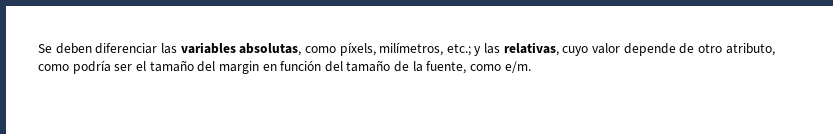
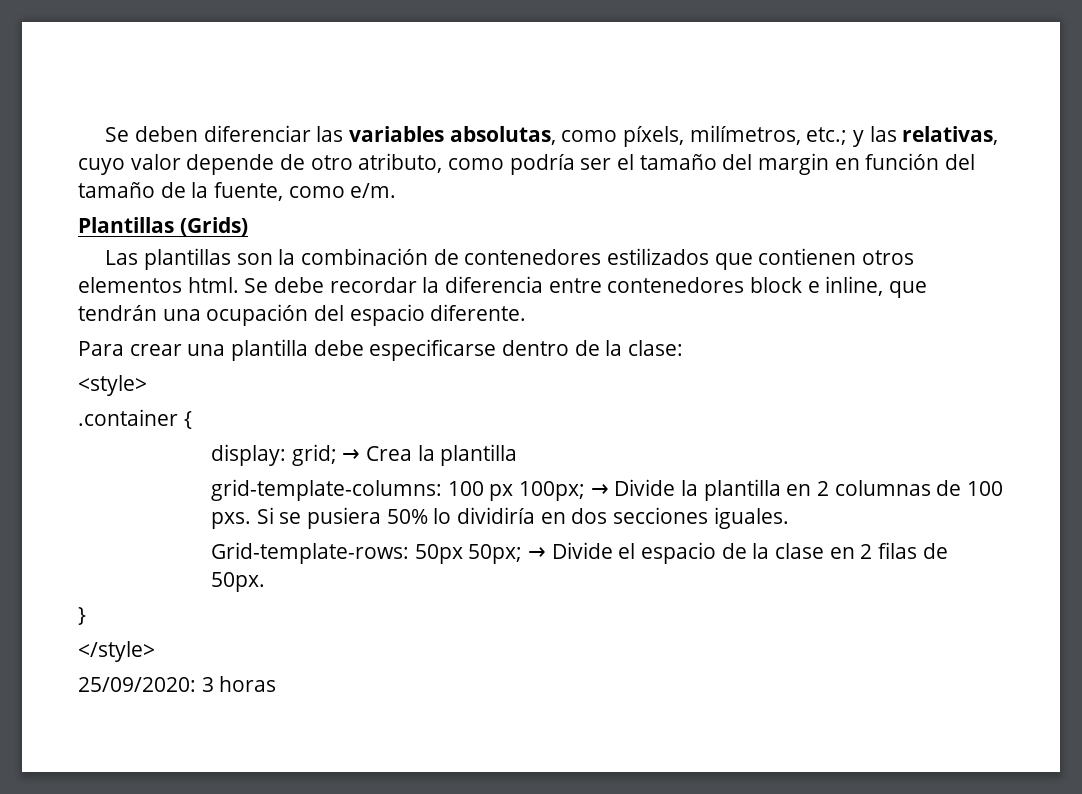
(531, 67) none -> [78,217,248,236] [105,248,915,270] [78,276,928,298] [78,304,527,326] [78,339,684,361] [78,375,147,396] [78,409,192,429] [211,444,518,466] [211,479,1004,501] [211,507,789,529] [211,542,948,564] [211,572,266,592] [78,607,86,625] [78,641,155,662] [78,676,277,692] // Plantillas (Grids) // Las plantillas son la combinación de contenedores estilizados que contienen otros elementos html. Se debe recordar la diferencia entre contenedores block e inline, que tendrán una ocupación del espacio diferente. // Para crear una plantilla debe especificarse dentro de la clase: // <style> // .container { // display: grid; → Crea la plantilla // grid-template-columns: 100 px 100px; → Divide la plantilla en 2 columnas de 100 pxs. Si se pusiera 50% lo dividiría en dos secciones iguales. // Grid-template-rows: 50px 50px; → Divide el espacio de la clase en 2 filas de 50px. // } // </style> // 25/09/2020: 3 horas

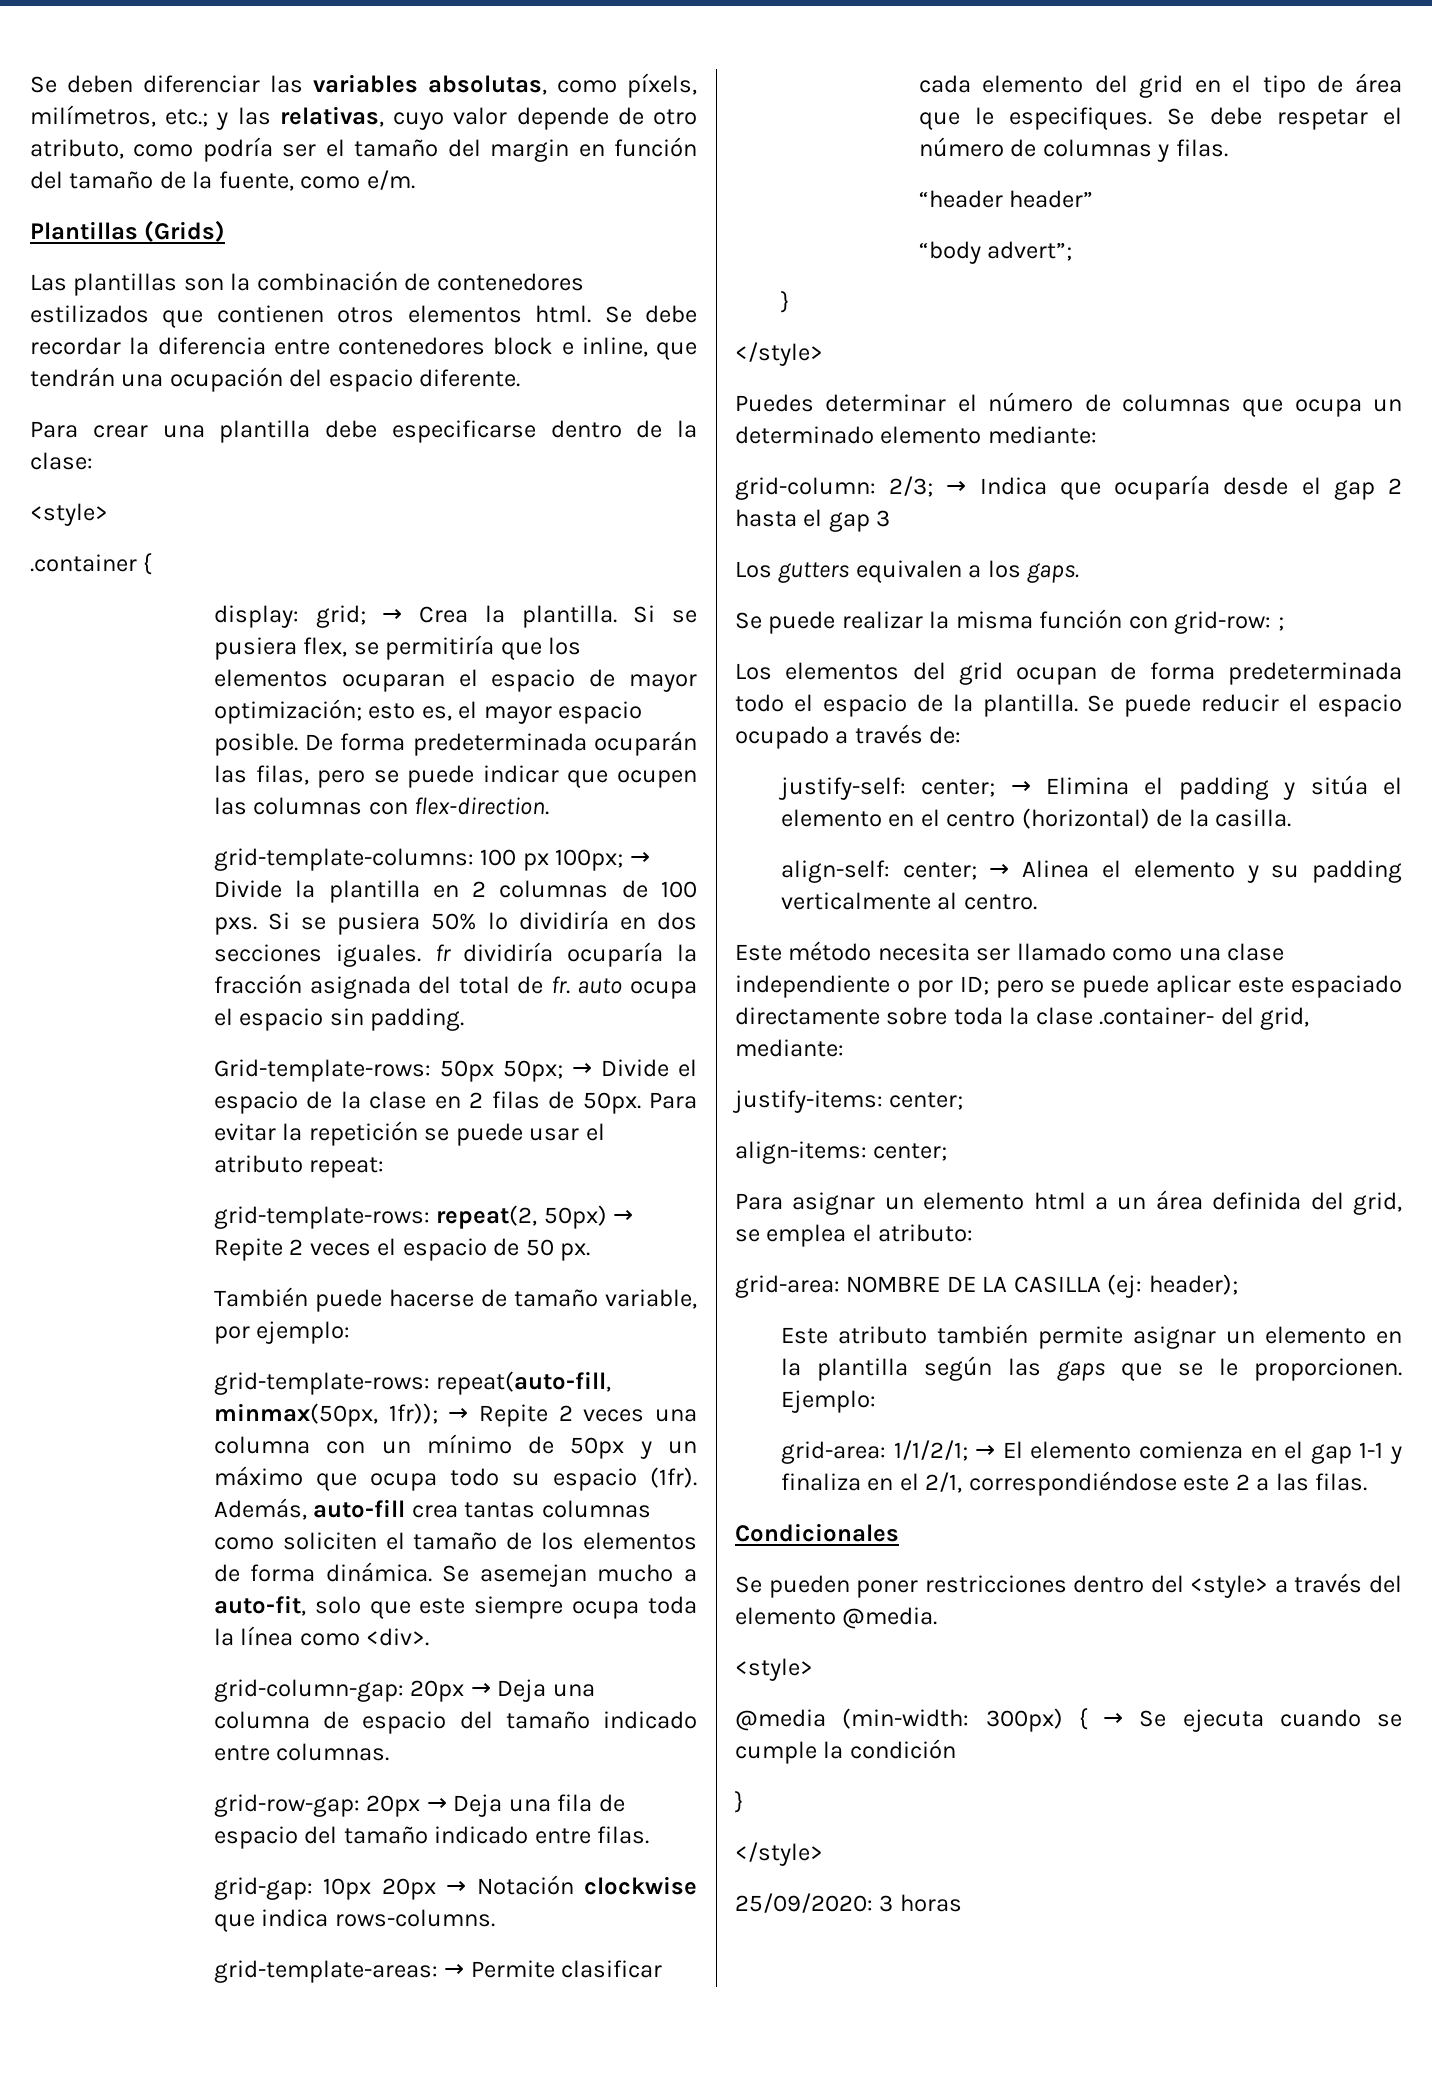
[440,444,518,466] plantilla -> [521,605,698,628] [213,635,582,660] [213,669,697,692] [213,699,643,724] [213,731,697,756] [213,765,697,788] [213,797,550,815] plantilla. Si se pusiera flex, se permitiría que los elementos ocuparan el espacio de mayor optimización; esto es, el mayor espacio posible. De forma predeterminada ocuparán las filas, pero se puede indicar que ocupen las columnas con flex-direction.
(789, 518) none -> [434,942,697,967] [213,974,697,999] [213,1008,465,1031] fr dividiría ocuparía la fracción asignada del total de fr. auto ocupa el espacio sin padding.
(266, 582) none -> [648,1092,697,1109] [213,1121,605,1146] [213,1155,385,1178] [213,1205,634,1229] [213,1238,591,1261] [213,1287,697,1312] [213,1321,351,1344] [213,1371,612,1395] [213,1403,697,1427] [213,1434,698,1459] [213,1466,697,1491] [213,1498,651,1520] [213,1532,698,1550] [213,1562,697,1587] [213,1595,698,1619] [213,1626,430,1646] [213,1679,595,1702] [213,1711,697,1734] [213,1743,390,1761] [213,1794,625,1817] [213,1826,650,1849] [213,1875,697,1900] [213,1909,495,1932] [213,1960,663,1983] [918,73,1402,98] [918,107,1402,130] [918,137,1228,162] [918,190,1094,208] [918,241,1073,264] [780,291,789,313] [735,342,823,366] [735,392,1402,417] [735,426,1097,444] [735,475,1402,500] [735,509,891,532] [735,560,1080,583] [735,609,1284,634] [735,662,1402,685] [735,694,1402,717] [735,724,962,749] [777,775,1402,800] [780,808,1292,829] [780,860,1402,883] [780,892,1037,910] [735,941,1285,961] [735,975,1402,998] [735,1007,1310,1030] [735,1039,844,1057] [732,1090,964,1113] [735,1141,948,1164] [735,1190,1402,1215] [735,1224,974,1247] [735,1274,1238,1298] [780,1324,1402,1349] [780,1356,1402,1381] [780,1390,876,1413] [780,1440,1403,1464] [780,1471,1368,1496] [735,1523,899,1542] [735,1573,1402,1598] [735,1607,938,1629] [735,1658,813,1681] [735,1708,1402,1732] [735,1739,956,1764] Para evitar la repetición se puede usar el atributo repeat: // grid-template-rows: repeat(2, 50px) → Repite 2 veces el espacio de 50 px. // También puede hacerse de tamaño variable, por ejemplo: // grid-template-rows: repeat(auto-fill, minmax(50px, 1fr)); → Repite 2 veces una columna con un mínimo de 50px y un máximo que ocupa todo su espacio (1fr). Además, auto-fill crea tantas columnas como soliciten el tamaño de los elementos de forma dinámica. Se asemejan mucho a auto-fit, solo que este siempre ocupa toda la línea como <div>. // grid-column-gap: 20px → Deja una columna de espacio del tamaño indicado entre columnas. // grid-row-gap: 20px → Deja una fila de espacio del tamaño indicado entre filas. // grid-gap: 10px 20px → Notación clockwise que indica rows-columns. // grid-template-areas: → Permite clasificar cada elemento del grid en el tipo de área que le especifiques. Se debe respetar el número de columnas y filas. // “header header” // “body advert”; // } // </style> // Puedes determinar el número de columnas que ocupa un determinado elemento mediante: // grid-column: 2/3; → Indica que ocuparía desde el gap 2 hasta el gap 3 // Los gutters equivalen a los gaps. // Se puede realizar la misma función con grid-row: ; // Los elementos del grid ocupan de forma predeterminada todo el espacio de la plantilla. Se puede reducir el espacio ocupado a través de: // justify-self: center; → Elimina el padding y sitúa el elemento en el centro (horizontal) de la casilla. // align-self: center; → Alinea el elemento y su padding verticalmente al centro. // Este método necesita ser llamado como una clase independiente o por ID; pero se puede aplicar este espaciado directamente sobre toda la clase .container- del grid, mediante: // justify-items: center; // align-items: center; // Para asignar un elemento html a un área definida del grid, se emplea el atributo: // grid-area: NOMBRE DE LA CASILLA (ej: header); // Este atributo también permite asignar un elemento en la plantilla según las gaps que se le proporcionen. Ejemplo: // grid-area: 1/1/2/1; → El elemento comienza en el gap 1-1 y finaliza en el 2/1, correspondiéndose este 2 a las filas. // Condicionales // Se pueden poner restricciones dentro del <style> a través del elemento @media. // <style> // @media (min-width: 300px) { → Se ejecuta cuando se cumple la condición

